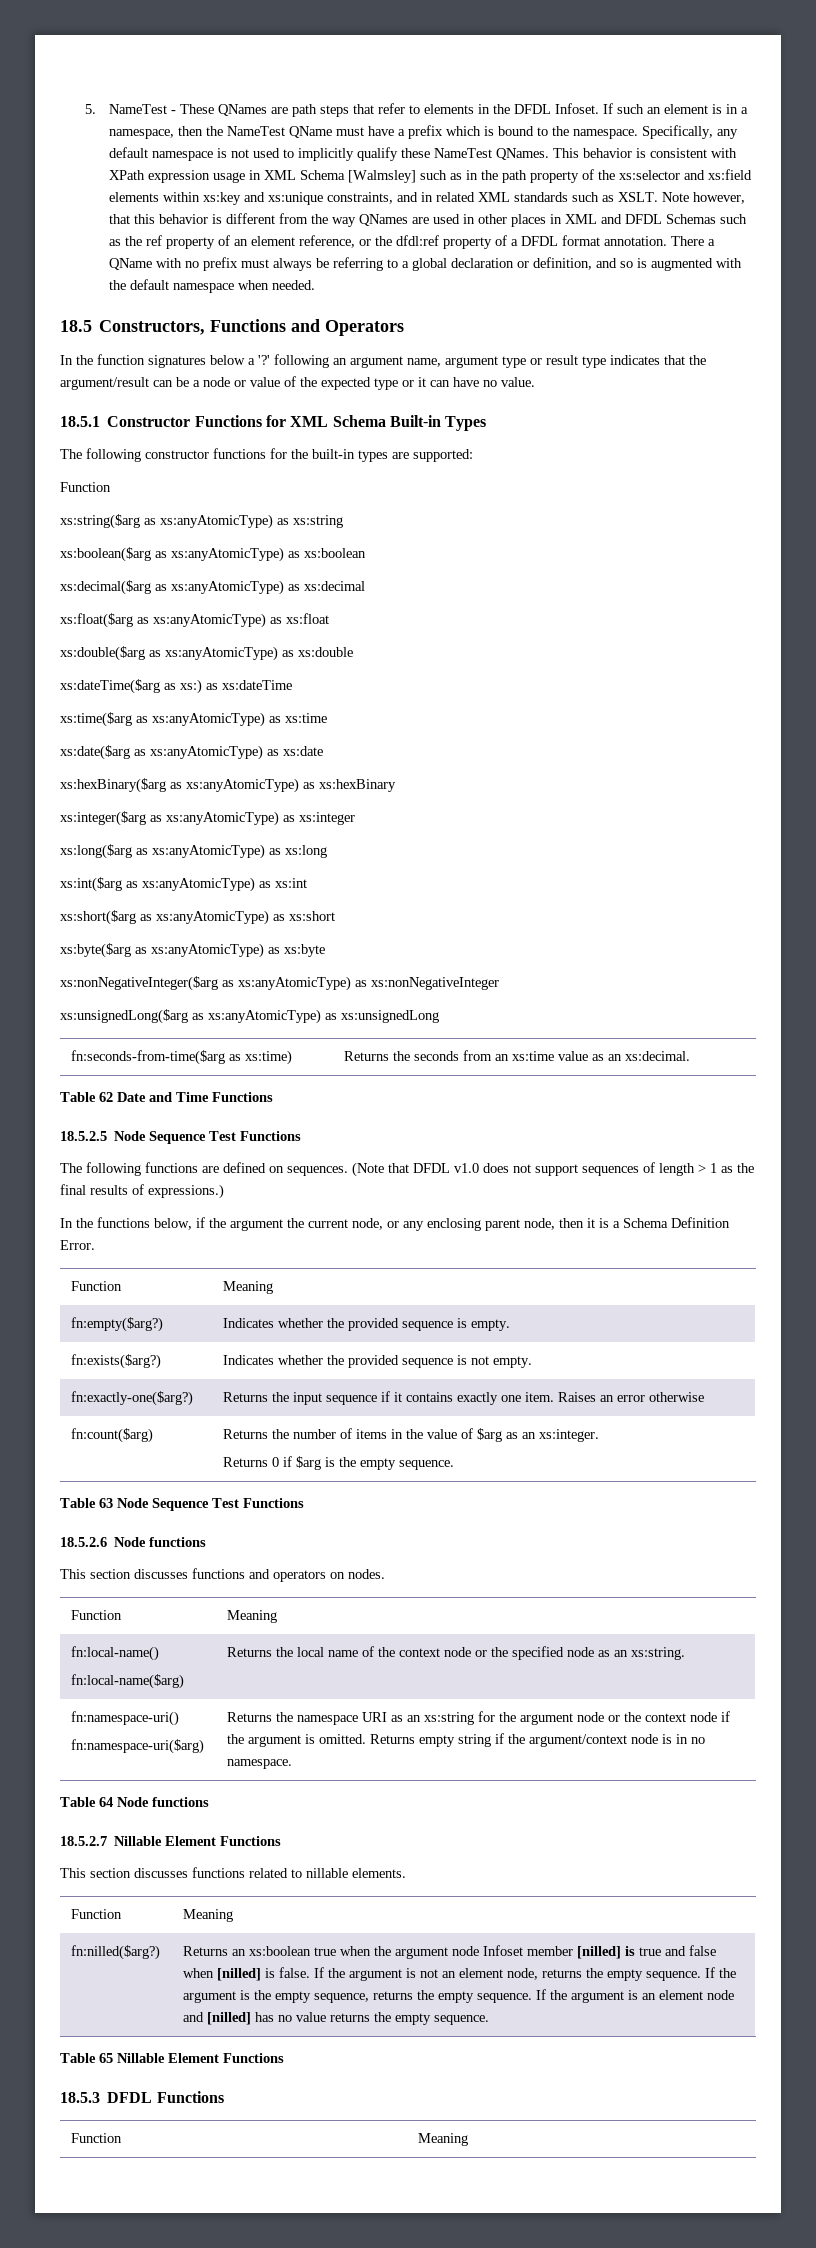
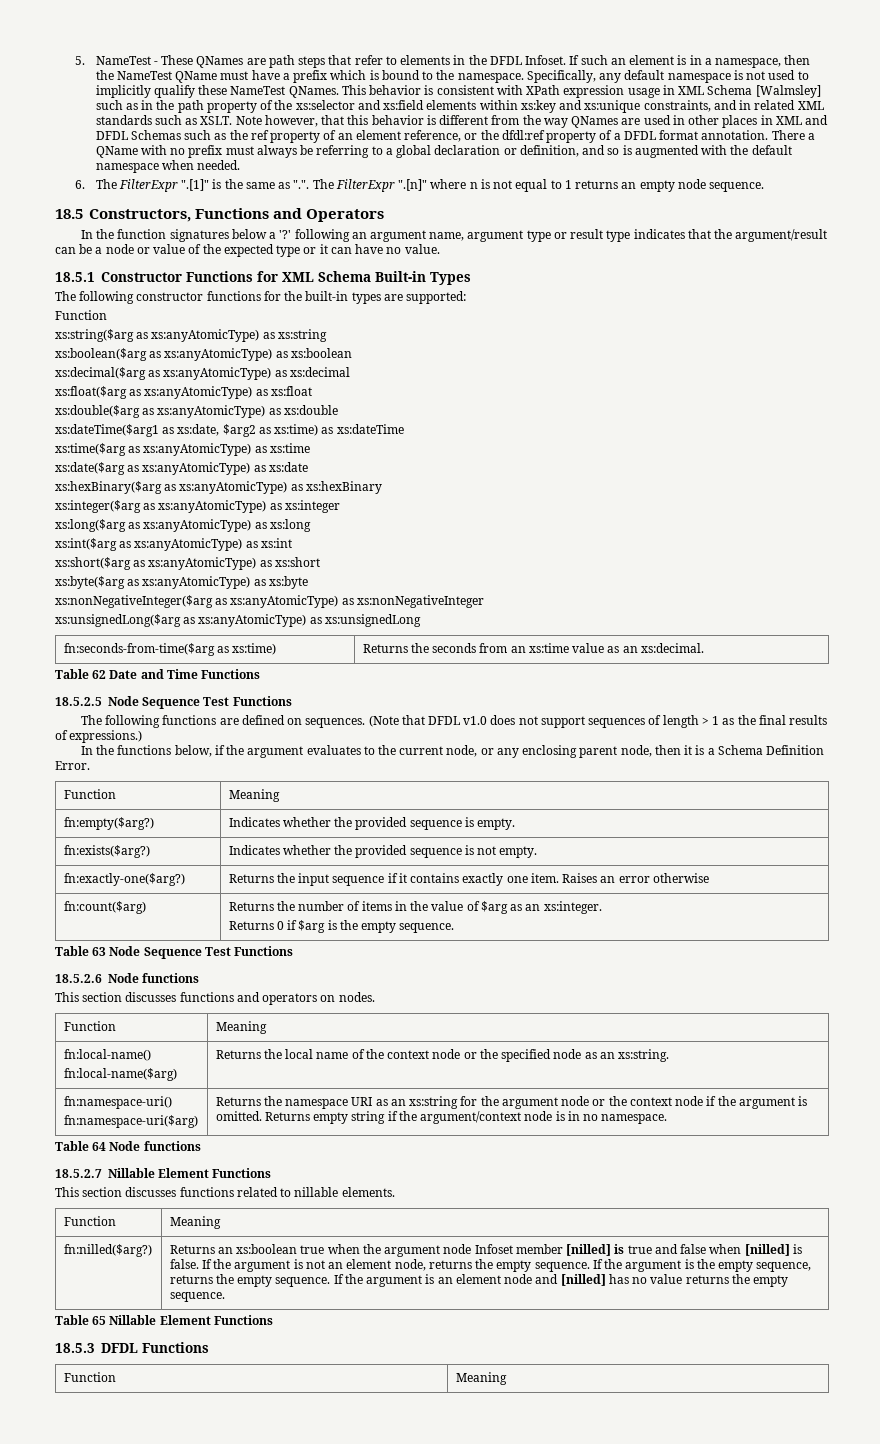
(316, 285) none -> [75,179,765,192] // 6. The FilterExpr ".[1]" is the same as ".". The FilterExpr ".[n]" where n is not equal to 1 returns an empty node sequence.
[60,679,202,694] xs:dateTime($arg as xs:) -> [55,424,319,437] xs:dateTime($arg1 as xs:date, $arg2 as xs:time)
(283, 1225) none -> [306,745,375,755] evaluates to

